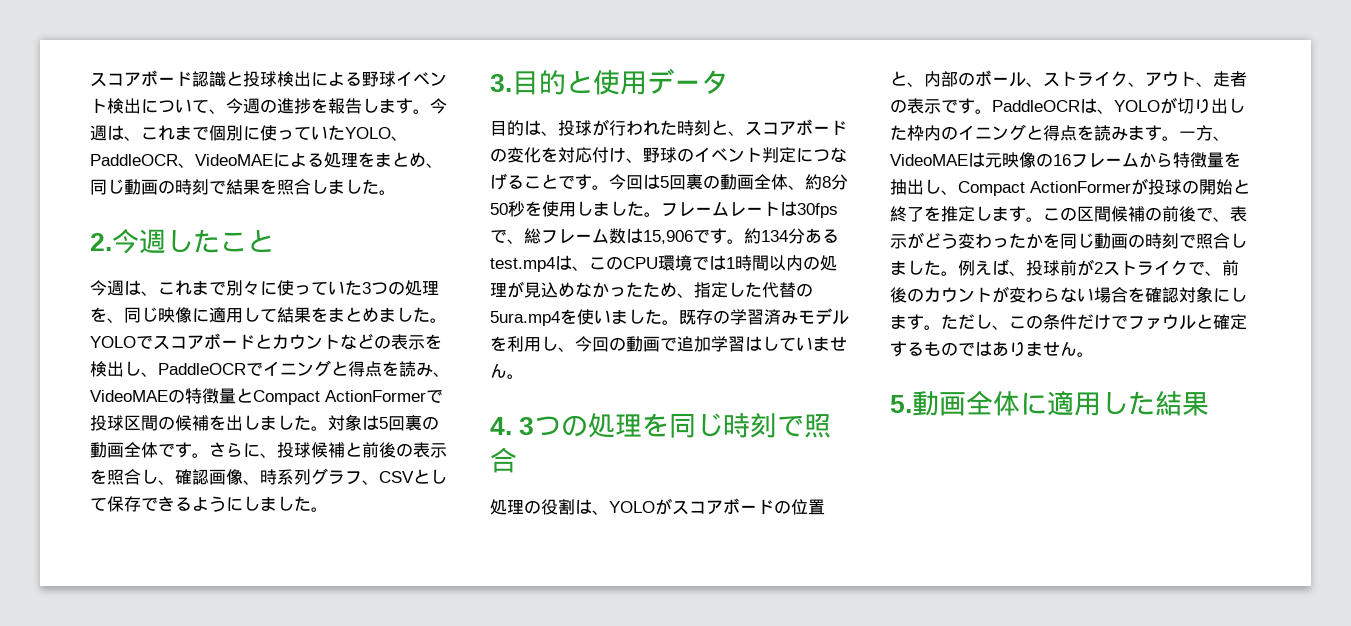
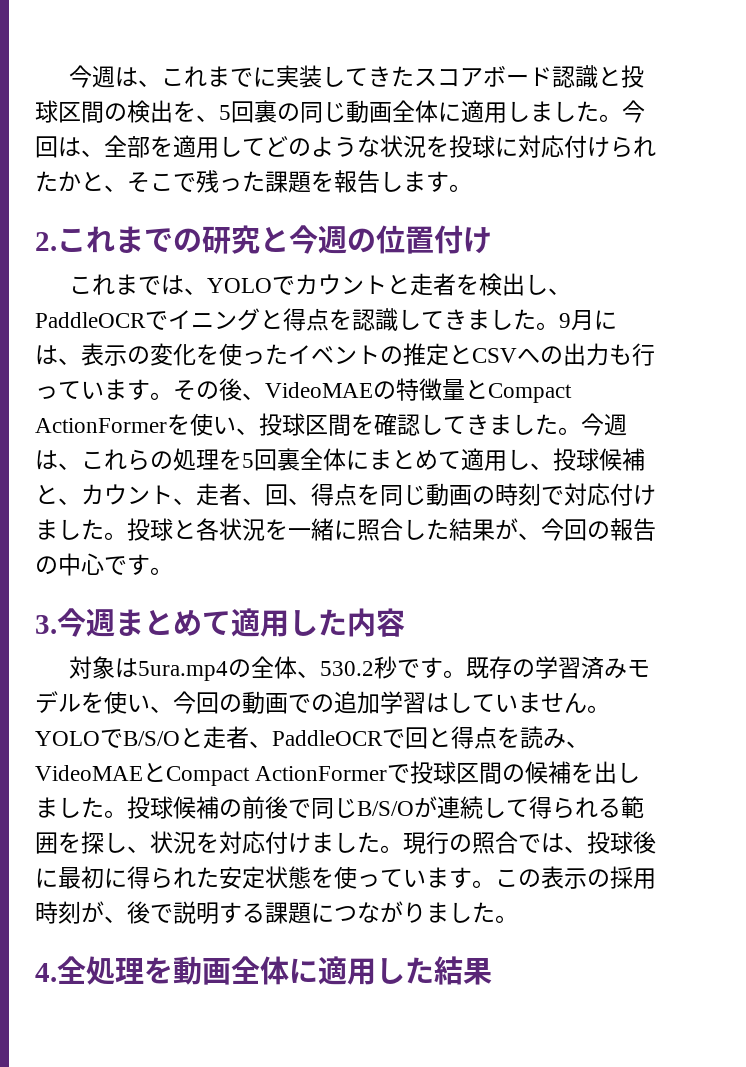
(90, 79) none -> [69,65,415,88] 今週は、これまでに実装してきた
[277,71,447,87] [90,98,447,114] [90,125,408,141] [90,152,443,168] [90,179,396,195] [90,229,274,254] [90,280,439,296] [90,307,447,323] [90,333,425,350] 検出による野球イベント検出について、今週の進捗を報告します。今週は、これまで個別に使っていたYOLO、PaddleOCR、VideoMAEによる処理をまとめ、同じ動画の時刻で結果を照合しました。 // 2.今週したこと // 今週は、これまで別々に使っていた3つの処理を、同じ映像に適用して結果をまとめました。YOLOでスコアボードとカウントなどの表示 -> [58,100,645,123] [35,135,656,158] [35,170,472,193] [35,225,492,254] [69,273,457,296] 区間の検出を、5回裏の同じ動画全体に適用しました。今回は、全部を適用してどのような状況を投球に対応付けられたかと、そこで残った課題を報告します。 // 2.これまでの研究と今週の位置付け // これまでは、YOLOでカウントと走者
[399,361,433,377] 読み -> [352,308,617,331] [35,343,655,366] [35,378,242,401] 認識してきました。9月には、表示の変化を使ったイベントの推定とCSVへの出力も行っています。その後
(426, 396) none -> [167,413,627,436] [35,448,645,471] [35,483,656,506] [35,518,656,541] [35,553,173,576] [35,608,405,637] [69,656,651,681] [35,691,610,714] [35,726,589,749] [35,762,388,786] を使い、投球区間を確認してきました。今週は、これらの処理を5回裏全体にまとめて適用し、投球候補と、カウント、走者、回、得点を同じ動画の時刻で対応付けました。投球と各状況を一緒に照合した結果が、今回の報告の中心です。 // 3.今週まとめて適用した内容 // 対象は5ura.mp4の全体、530.2秒です。既存の学習済みモデルを使い、今回の動画での追加学習はしていません。YOLOでB/S/Oと走者、PaddleOCRで回と得点を読み、VideoMAEとCompact ActionFormer
[328,414,439,431] [90,442,447,458] [90,468,447,485] [90,496,328,512] [490,68,728,95] [490,119,847,136] [490,147,847,163] [490,173,848,190] [490,201,838,218] [490,228,839,244] [490,255,837,272] [490,281,813,298] [490,308,849,326] [490,336,847,352] [490,363,524,379] [490,413,832,438] [490,447,517,473] [490,498,825,515] [890,70,1247,87] [890,97,1245,114] [890,124,1230,141] [890,152,1241,168] [890,178,1250,196] [890,206,1247,222] [890,232,1247,249] [890,259,1239,276] [890,286,1247,303] [890,314,1247,330] [890,341,1094,357] [890,395,912,413] 対象は5回裏の動画全体です。さらに、投球候補と前後の表示を照合し、確認画像、時系列グラフ、CSVとして保存できるようにしました。 // 3.目的と使用データ // 目的は、投球が行われた時刻と、スコアボードの変化を対応付け、野球のイベント判定につなげることです。今回は5回裏の動画全体、約8分50秒を使用しました。フレームレートは30fpsで、総フレーム数は15,906です。約134分あるtest.mp4は、このCPU環境では1時間以内の処理が見込めなかったため、指定した代替の5ura.mp4を使いました。既存の学習済みモデルを利用し、今回の動画で追加学習はしていません。 // 4. 3つの処理を同じ時刻で照合 // 処理の役割は、YOLOがスコアボードの位置と、内部のボール、ストライク、アウト、走者の表示です。PaddleOCRは、YOLOが切り出した枠内のイニングと得点を読みます。一方、VideoMAEは元映像の16フレームから特徴量を抽出し、Compact ActionFormerが投球の開始と終了を推定します。この区間候補の前後で、表示がどう変わったかを同じ動画の時刻で照合しました。例えば、投球前が2ストライクで、前後のカウントが変わらない場合を確認対象にします。ただし、この条件だけでファウルと確定するものではありません。 // 5. -> [127,796,644,819] [35,831,656,854] [35,866,656,889] [35,901,518,924] [35,956,173,985] 投球候補の前後で同じB/S/Oが連続して得られる範囲を探し、状況を対応付けました。現行の照合では、投球後に最初に得られた安定状態を使っています。この表示の採用時刻が、後で説明する課題につながりました。 // 4.全処理を

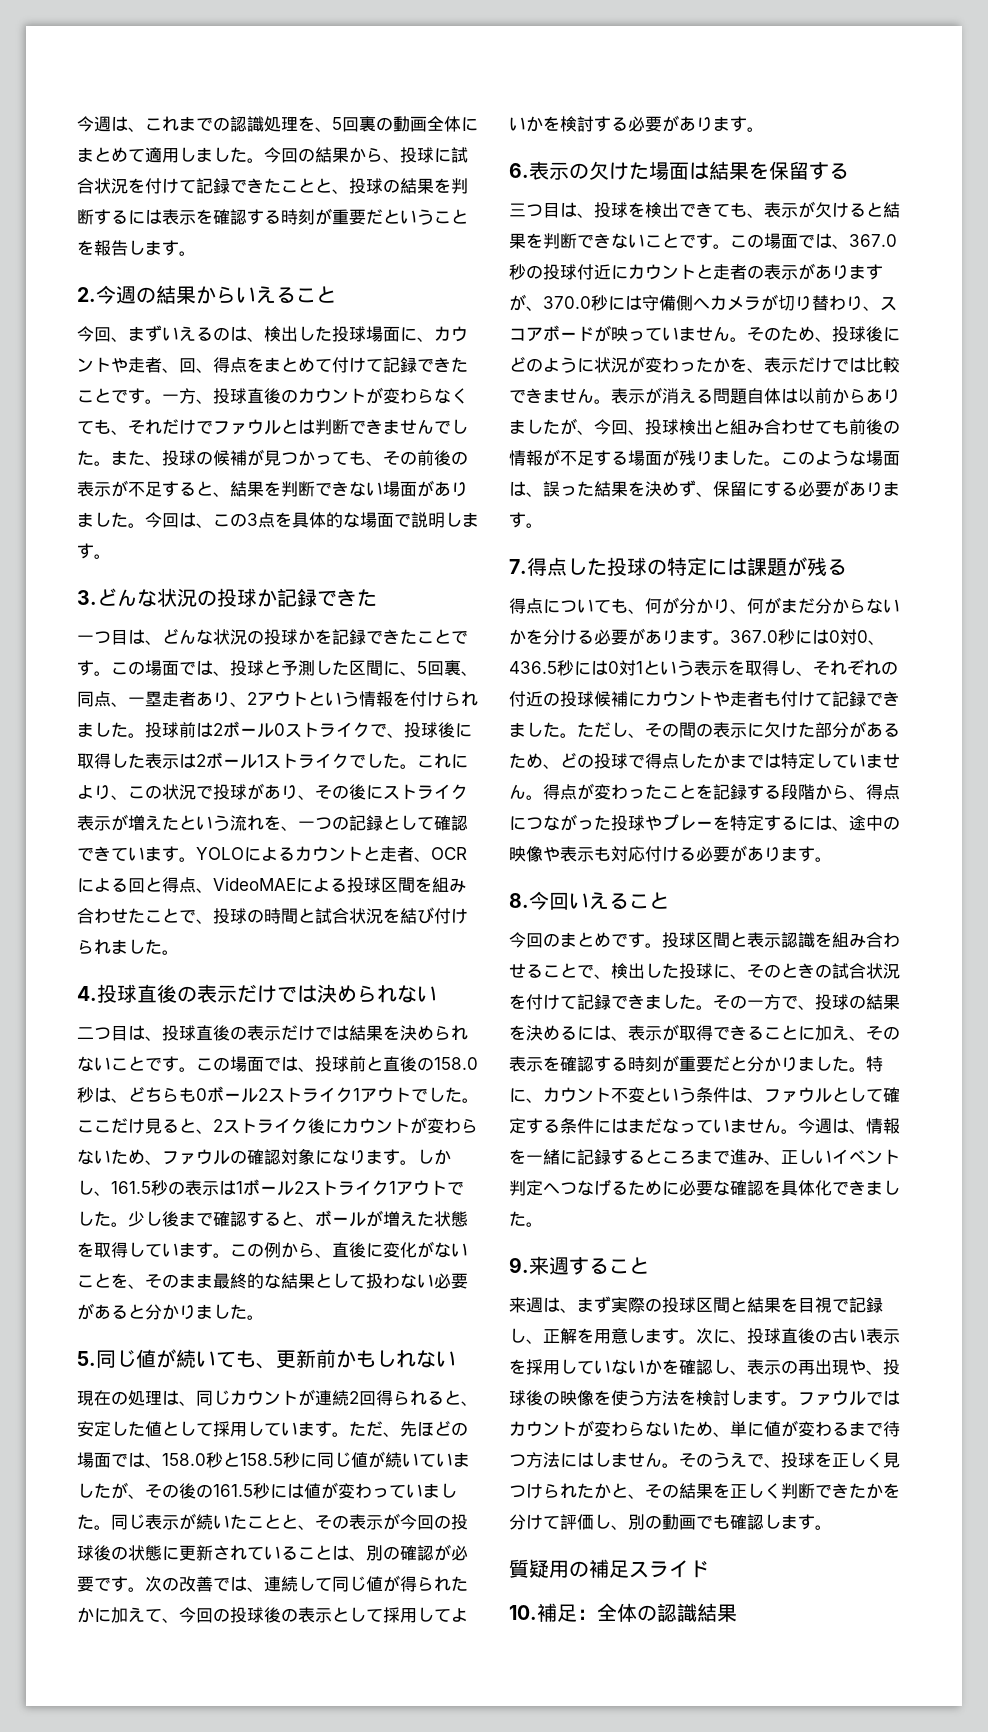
[253,65,645,88] [35,100,173,123] に実装してきたスコアボード認識と投球区間の検出 -> [213,116,298,132] の認識処理
[300,100,645,123] [35,135,656,158] [35,170,472,193] [35,225,492,254] [69,273,572,296] [35,308,617,331] [35,343,655,366] [35,378,572,403] [35,413,627,436] [35,448,645,471] [35,484,196,505] 同じ動画全体に適用しました。今回は、全部を適用してどのような状況を投球に対応付けられたかと、そこで残った課題を報告します。 // 2.これまでの研究と今週の位置付け // これまでは、YOLOでカウントと走者を検出し、PaddleOCRでイニングと得点を認識してきました。9月には、表示の変化を使ったイベントの推定とCSVへの出力も行っています。その後、VideoMAEの特徴量とCompact ActionFormerを使い、投球区間を確認してきました。今週は、これらの処理を5回裏全体にまとめて適用し、投球候補と、カウント、 -> [393,116,478,132] [77,147,468,163] [77,178,468,194] [77,208,468,225] [77,240,196,256] [77,285,336,304] [77,325,468,342] [77,357,128,373] 動画全体にまとめて適用しました。今回の結果から、投球に試合状況を付けて記録できたことと、投球の結果を判断するには表示を確認する時刻が重要だということを報告します。 // 2.今週の結果からいえること // 今回、まずいえるのは、検出した投球場面に、カウントや
[380,483,656,506] [35,518,656,541] [35,553,173,576] [35,608,405,637] [69,656,651,681] [35,691,610,714] [35,726,589,749] [35,761,641,786] [35,796,644,819] [35,831,656,854] [35,866,656,889] [35,901,518,924] [35,956,434,985] 同じ動画の時刻で対応付けました。投球と各状況を一緒に照合した結果が、今回の報告の中心です。 // 3.今週まとめて適用した内容 // 対象は5ura.mp4の全体、530.2秒です。既存の学習済みモデルを使い、今回の動画での追加学習はしていません。YOLOでB/S/Oと走者、PaddleOCRで回と得点を読み、VideoMAEとCompact ActionFormerで投球区間の候補を出しました。投球候補の前後で同じB/S/Oが連続して得られる範囲を探し、状況を対応付けました。現行の照合では、投球後に最初に得られた安定状態を使っています。この表示の採用時刻が、後で説明する課題につながりました。 // 4.全処理を動画全体に適用した -> [264,357,468,373] [77,387,468,404] [77,419,468,435] [77,449,468,466] [77,480,468,497] [77,512,479,528] [77,543,111,559] [77,588,377,607] [77,628,468,645] [77,660,478,676] [77,691,478,707] [77,721,472,738] [77,752,468,769] [77,783,468,800] [77,814,468,831] [77,846,467,862] [77,877,466,893] [77,907,468,924] [77,939,179,955] [77,984,437,1003] [77,1025,468,1041] [77,1056,478,1072] [77,1086,479,1103] [77,1117,478,1134] [77,1148,451,1165] [77,1179,464,1196] [77,1210,468,1227] [77,1241,468,1258] [77,1273,468,1289] [77,1303,264,1320] [77,1349,456,1369] [77,1389,478,1406] [77,1420,468,1437] [77,1451,470,1468] [77,1482,457,1499] [77,1513,468,1530] [77,1544,468,1561] [77,1575,468,1592] [77,1607,468,1623] [509,115,764,132] [509,161,849,180] [509,201,900,218] [509,233,897,249] [509,263,883,280] [509,294,897,311] [509,325,900,342] [509,356,900,373] [509,387,900,404] [509,418,900,435] [509,449,900,466] [509,480,900,497] [509,512,543,528] [509,557,847,577] [509,597,900,614] [509,628,885,645] [509,659,898,676] [509,691,900,707] [509,721,900,738] [509,752,900,769] [509,783,900,800] [509,814,900,831] [509,845,832,862] [509,891,669,910] [509,932,900,948] [509,963,900,979] [509,994,900,1010] [509,1024,900,1041] [509,1055,883,1072] [509,1087,900,1103] [509,1118,900,1134] [509,1149,900,1165] [509,1179,900,1196] [509,1211,543,1227] [509,1256,649,1275] [509,1296,883,1313] [509,1328,900,1344] [509,1359,900,1375] [509,1390,900,1406] [509,1420,900,1437] [509,1452,900,1468] [509,1483,900,1499] [509,1514,832,1530] [509,1559,709,1578] [509,1603,697,1622] まとめて付けて記録できたことです。一方、投球直後のカウントが変わらなくても、それだけでファウルとは判断できませんでした。また、投球の候補が見つかっても、その前後の表示が不足すると、結果を判断できない場面がありました。今回は、この3点を具体的な場面で説明します。 // 3.どんな状況の投球か記録できた // 一つ目は、どんな状況の投球かを記録できたことです。この場面では、投球と予測した区間に、5回裏、同点、一塁走者あり、2アウトという情報を付けられました。投球前は2ボール0ストライクで、投球後に取得した表示は2ボール1ストライクでした。これにより、この状況で投球があり、その後にストライク表示が増えたという流れを、一つの記録として確認できています。YOLOによるカウントと走者、OCRによる回と得点、VideoMAEによる投球区間を組み合わせたことで、投球の時間と試合状況を結び付けられました。 // 4.投球直後の表示だけでは決められない // 二つ目は、投球直後の表示だけでは結果を決められないことです。この場面では、投球前と直後の158.0秒は、どちらも0ボール2ストライク1アウトでした。ここだけ見ると、2ストライク後にカウントが変わらないため、ファウルの確認対象になります。しかし、161.5秒の表示は1ボール2ストライク1アウトでした。少し後まで確認すると、ボールが増えた状態を取得しています。この例から、直後に変化がないことを、そのまま最終的な結果として扱わない必要があると分かりました。 // 5.同じ値が続いても、更新前かもしれない // 現在の処理は、同じカウントが連続2回得られると、安定した値として採用しています。ただ、先ほどの場面では、158.0秒と158.5秒に同じ値が続いていましたが、その後の161.5秒には値が変わっていました。同じ表示が続いたことと、その表示が今回の投球後の状態に更新されていることは、別の確認が必要です。次の改善では、連続して同じ値が得られたかに加えて、今回の投球後の表示として採用してよいかを検討する必要があります。 // 6.表示の欠けた場面は結果を保留する // 三つ目は、投球を検出できても、表示が欠けると結果を判断できないことです。この場面では、367.0秒の投球付近にカウントと走者の表示がありますが、370.0秒には守備側へカメラが切り替わり、スコアボードが映っていません。そのため、投球後にどのように状況が変わったかを、表示だけでは比較できません。表示が消える問題自体は以前からありましたが、今回、投球検出と組み合わせても前後の情報が不足する場面が残りました。このような場面は、誤った結果を決めず、保留にする必要があります。 // 7.得点した投球の特定には課題が残る // 得点についても、何が分かり、何がまだ分からないかを分ける必要があります。367.0秒には0対0、436.5秒には0対1という表示を取得し、それぞれの付近の投球候補にカウントや走者も付けて記録できました。ただし、その間の表示に欠けた部分があるため、どの投球で得点したかまでは特定していません。得点が変わったことを記録する段階から、得点につながった投球やプレーを特定するには、途中の映像や表示も対応付ける必要があります。 // 8.今回いえること // 今回のまとめです。投球区間と表示認識を組み合わせることで、検出した投球に、そのときの試合状況を付けて記録できました。その一方で、投球の結果を決めるには、表示が取得できることに加え、その表示を確認する時刻が重要だと分かりました。特に、カウント不変という条件は、ファウルとして確定する条件にはまだなっていません。今週は、情報を一緒に記録するところまで進み、正しいイベント判定へつなげるために必要な確認を具体化できました。 // 9.来週すること // 来週は、まず実際の投球区間と結果を目視で記録し、正解を用意します。次に、投球直後の古い表示を採用していないかを確認し、表示の再出現や、投球後の映像を使う方法を検討します。ファウルではカウントが変わらないため、単に値が変わるまで待つ方法にはしません。そのうえで、投球を正しく見つけられたかと、その結果を正しく判断できたかを分けて評価し、別の動画でも確認します。 // 質疑用の補足スライド // 10.補足：全体の認識

